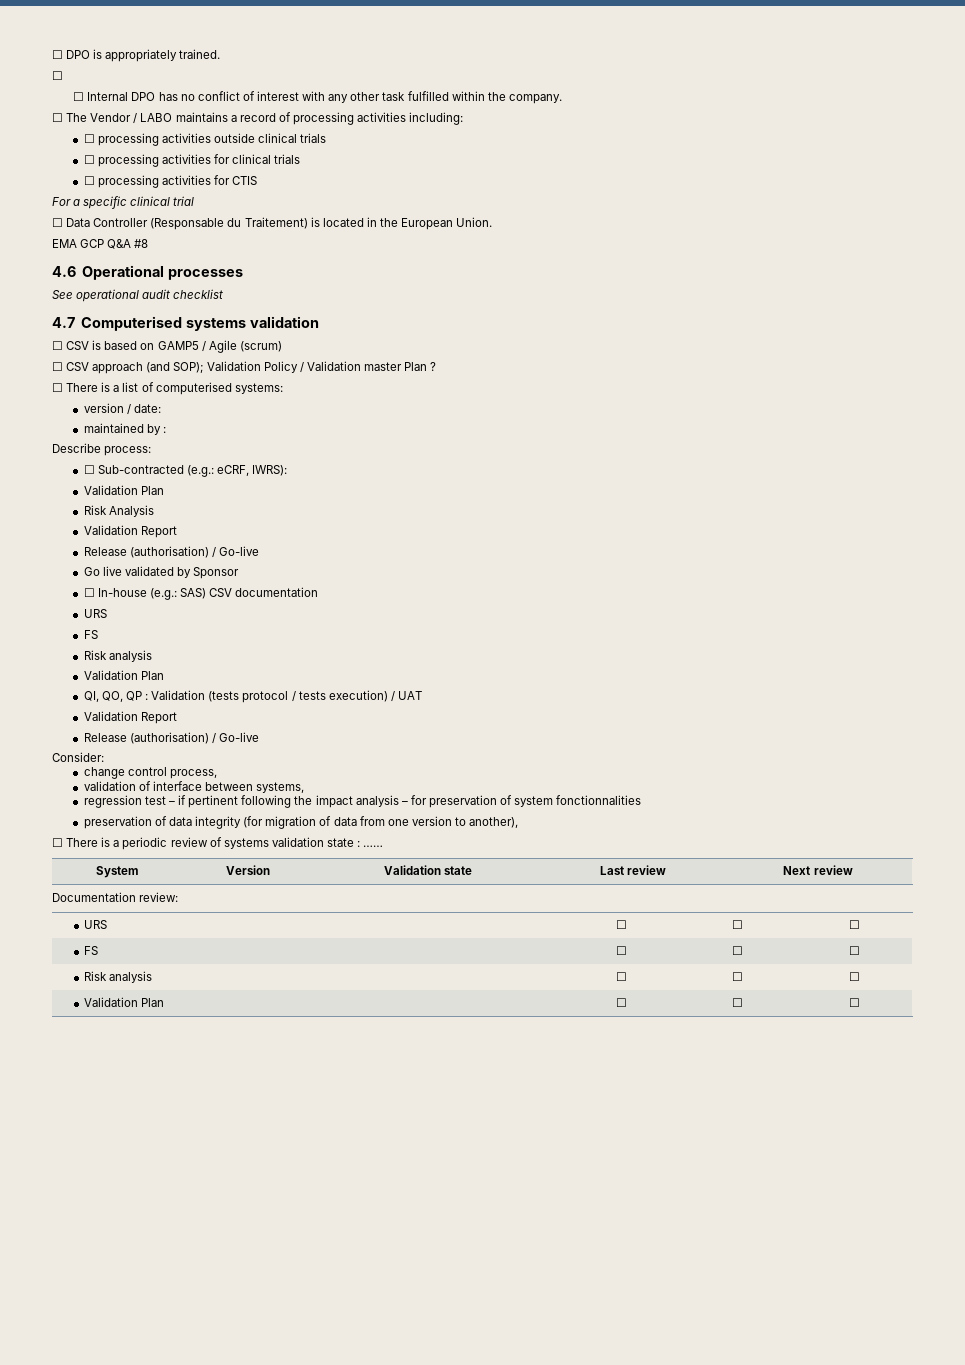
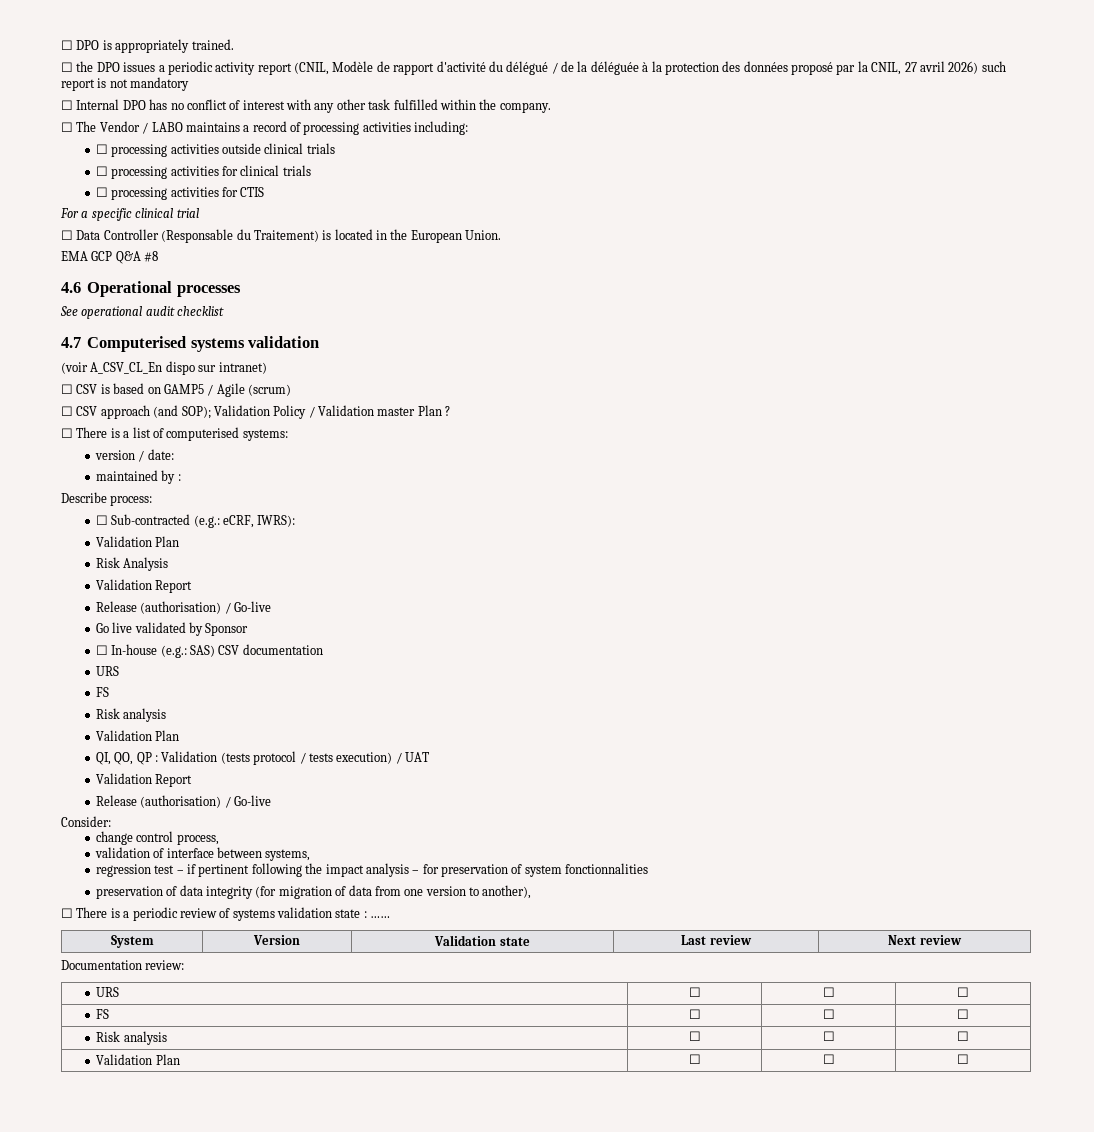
(63, 75) none -> [76,61,1006,75] [61,77,190,91] the DPO issues a periodic activity report (CNIL, Modèle de rapport d'activité du délégué / de la déléguée à la protection des données proposé par la CNIL, 27 avril 2026) such report is not mandatory
(319, 322) none -> [61,361,267,375] // (voir A_CSV_CL_En dispo sur intranet)

